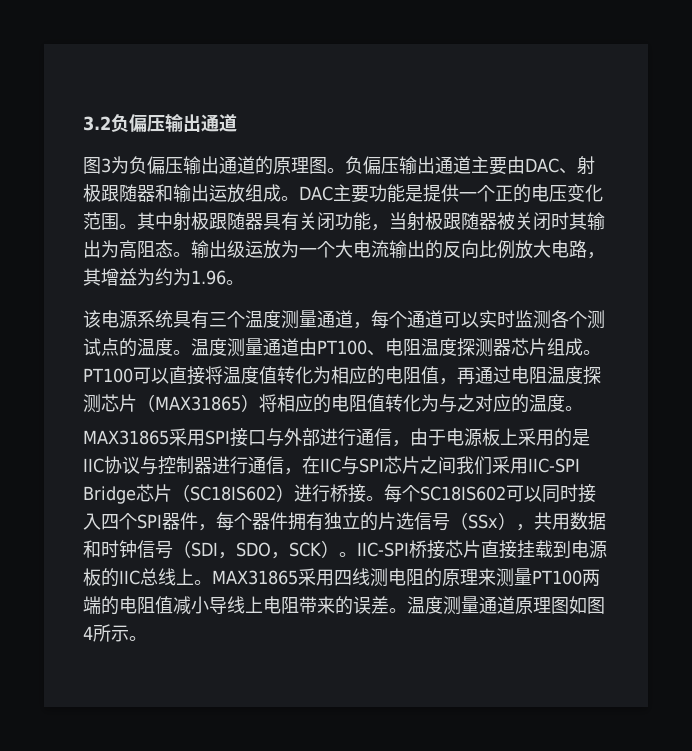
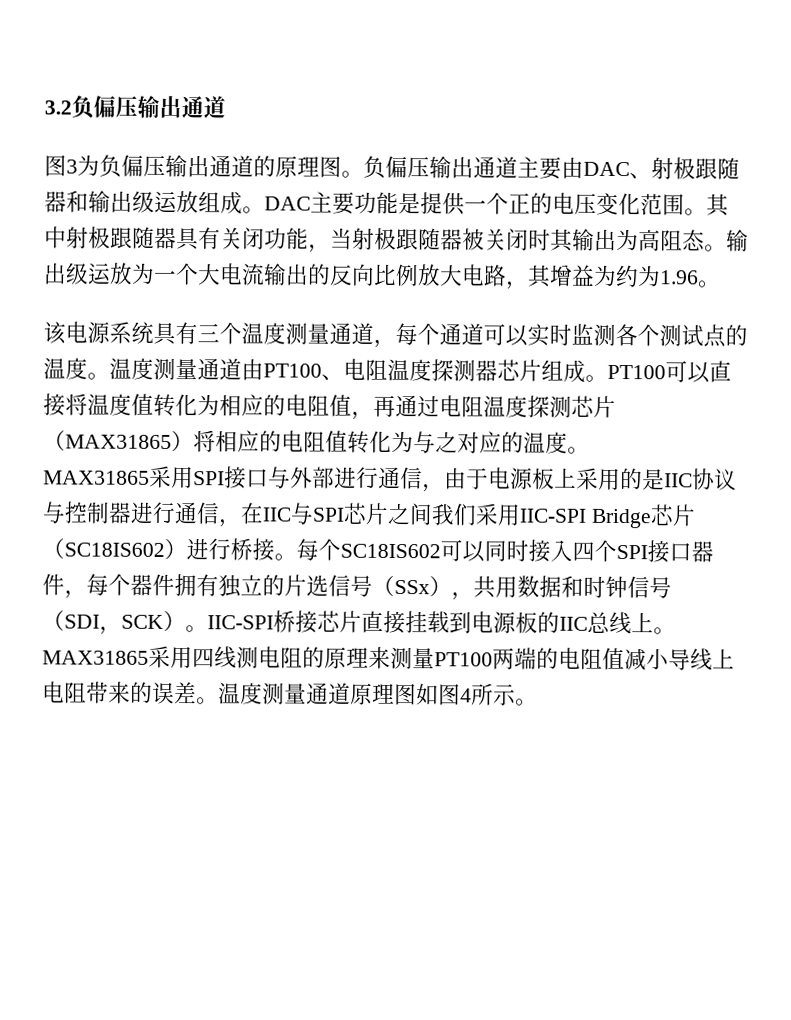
(209, 193) none -> [132,190,155,213] 级
(162, 521) none -> [647,540,692,563] 接口
[236,542,289,559] SDO， -> (122, 630) none

